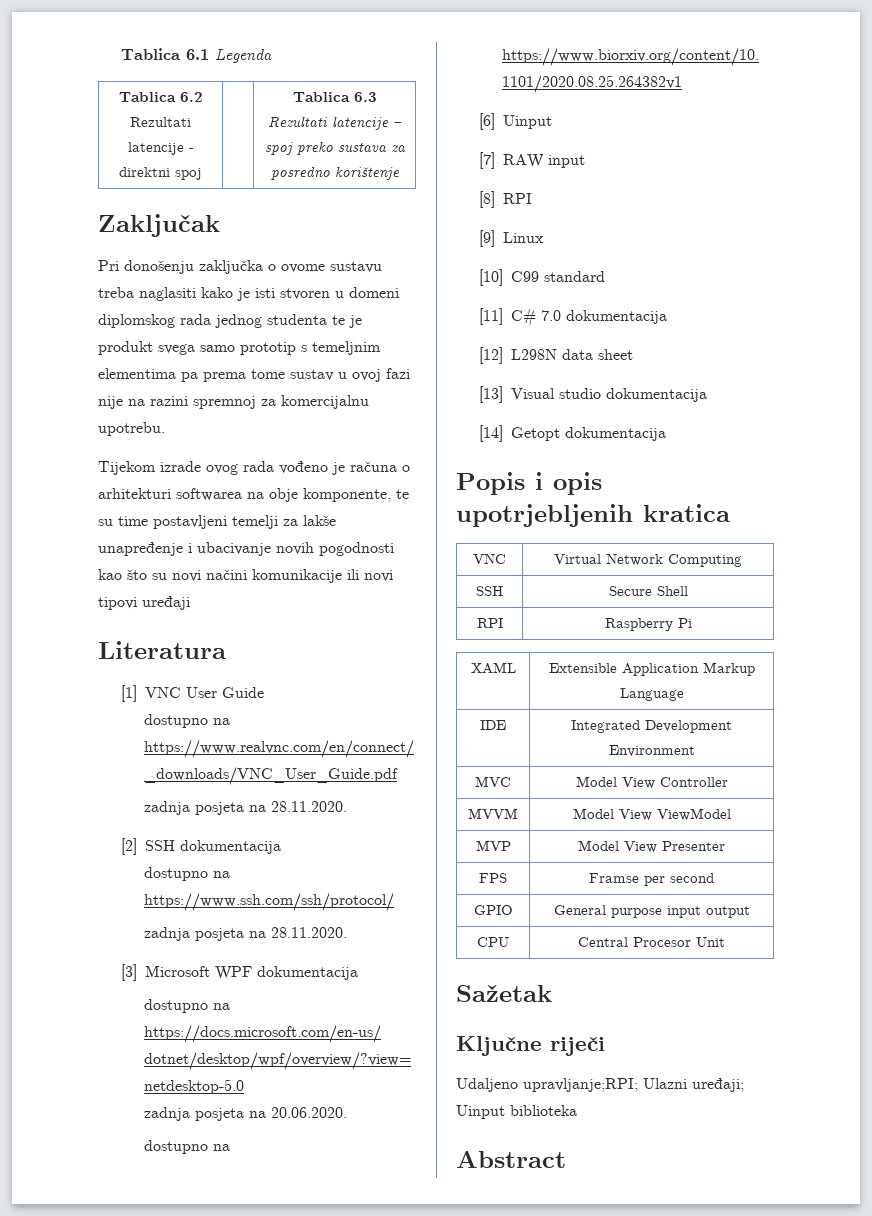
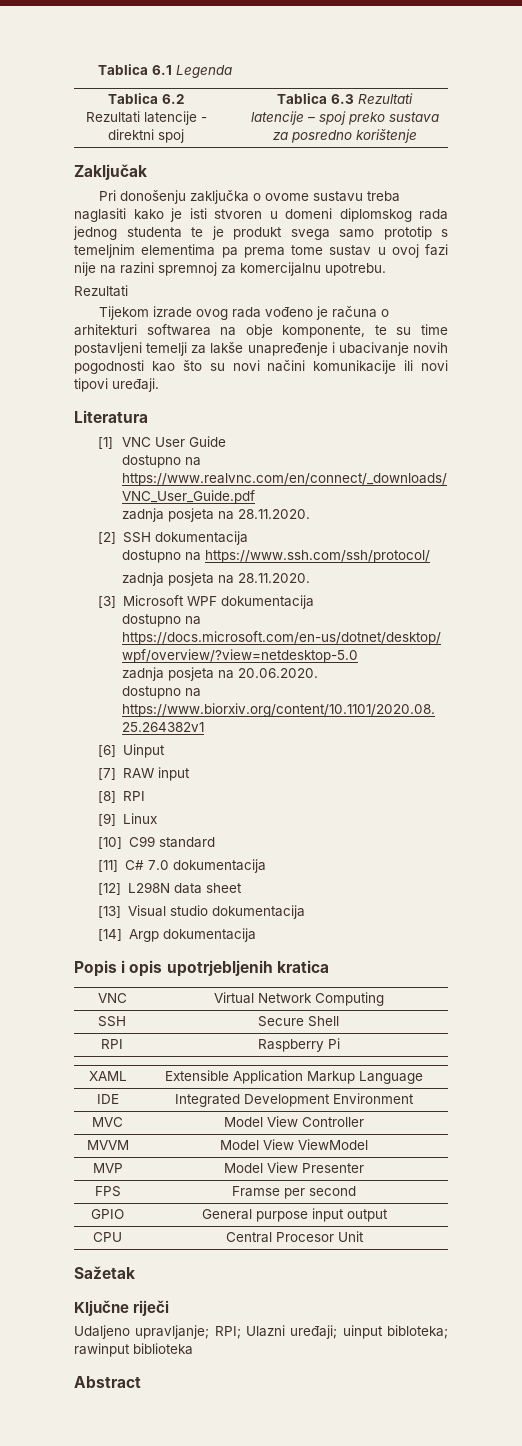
(165, 429) none -> [74,285,128,297] // Rezultati
[142,596,190,610] uređaji -> [112,378,159,392] uređaji.
[511,427,561,441] Getopt -> [128,929,159,942] Argp
[523,1078,744,1092] [456,1105,505,1119] upravljanje;RPI; Ulazni uređaji; Uinput -> [135,1325,448,1339] [74,1343,130,1357] upravljanje; RPI; Ulazni uređaji; uinput bibloteka; rawinput

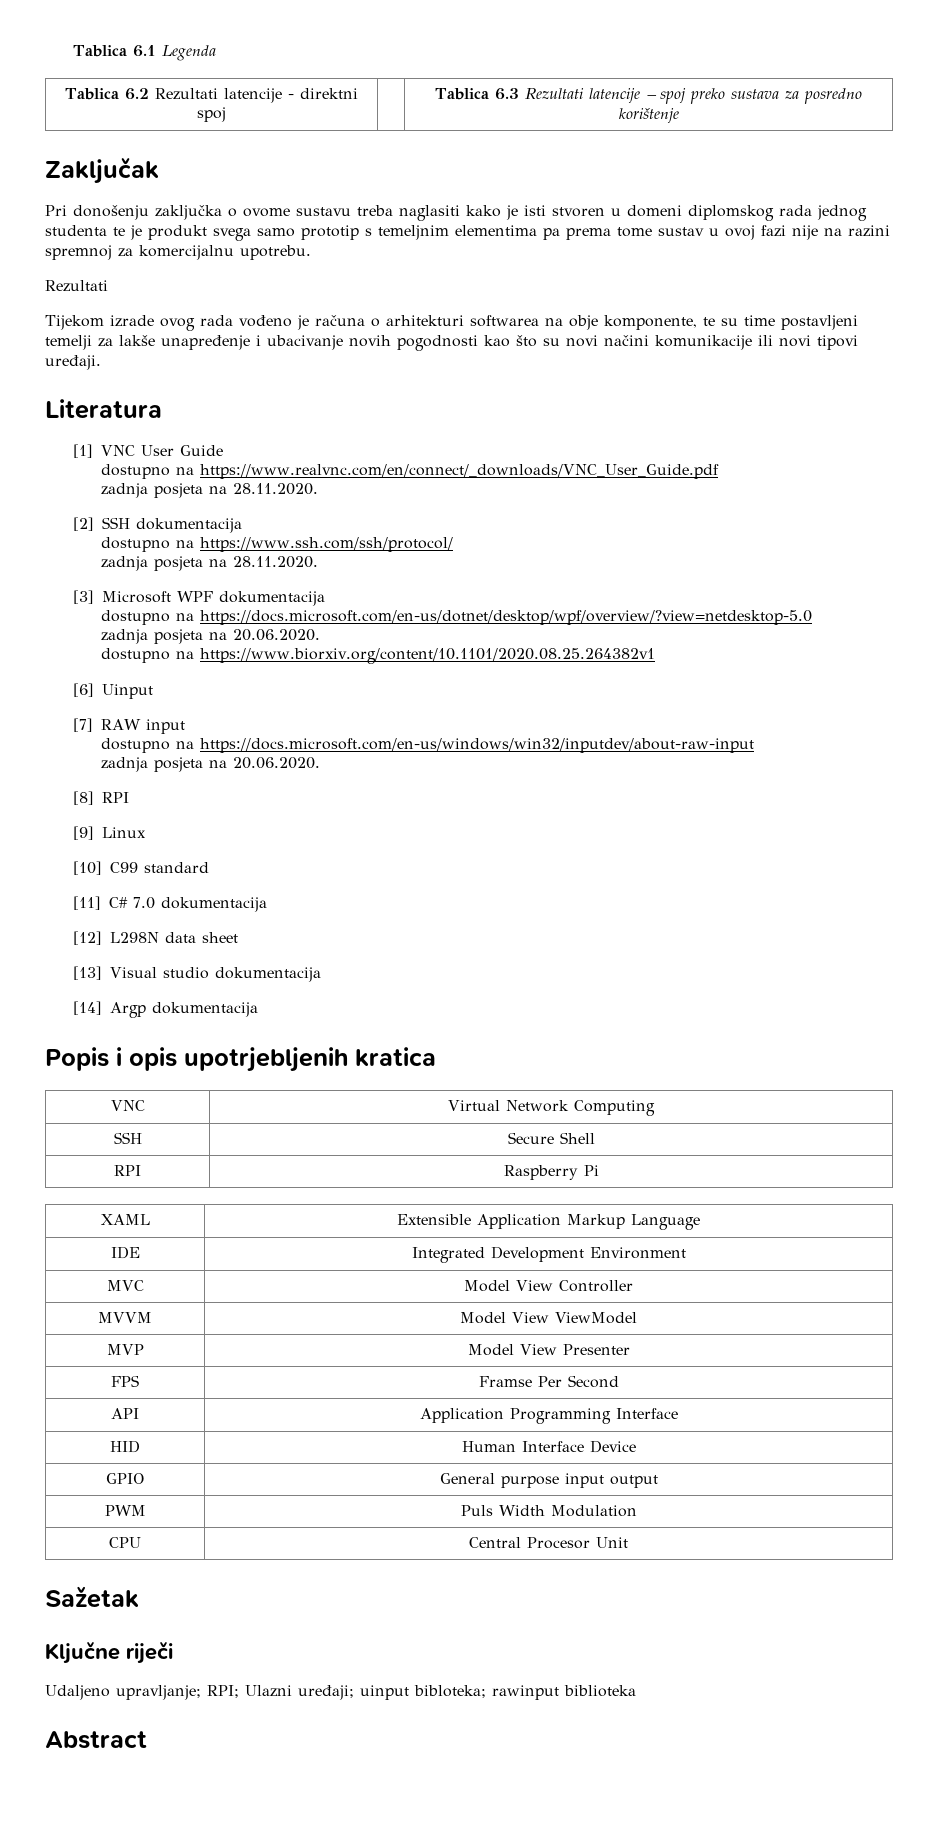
(190, 774) none -> [101,738,755,753] [101,757,321,772] // dostupno na https://docs.microsoft.com/en-us/windows/win32/inputdev/about-raw-input // zadnja posjeta na 20.06.2020.
[284,1186,356,1199] per second -> [537,1375,619,1388] [111,1408,139,1419] [419,1408,678,1424] [110,1440,140,1453] [461,1440,636,1453] Per Second // API | Application Programming Interface // HID | Human Interface Device
(388, 1215) none -> [104,1505,146,1516] [460,1505,637,1517] // PWM | Puls Width Modulation

